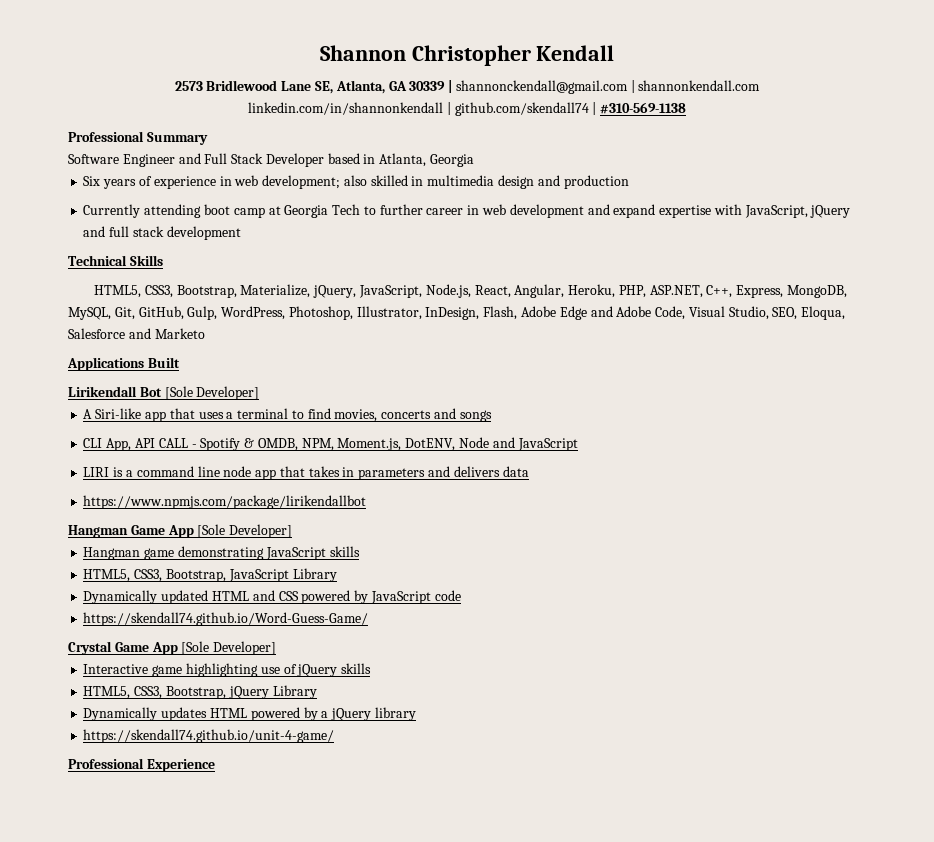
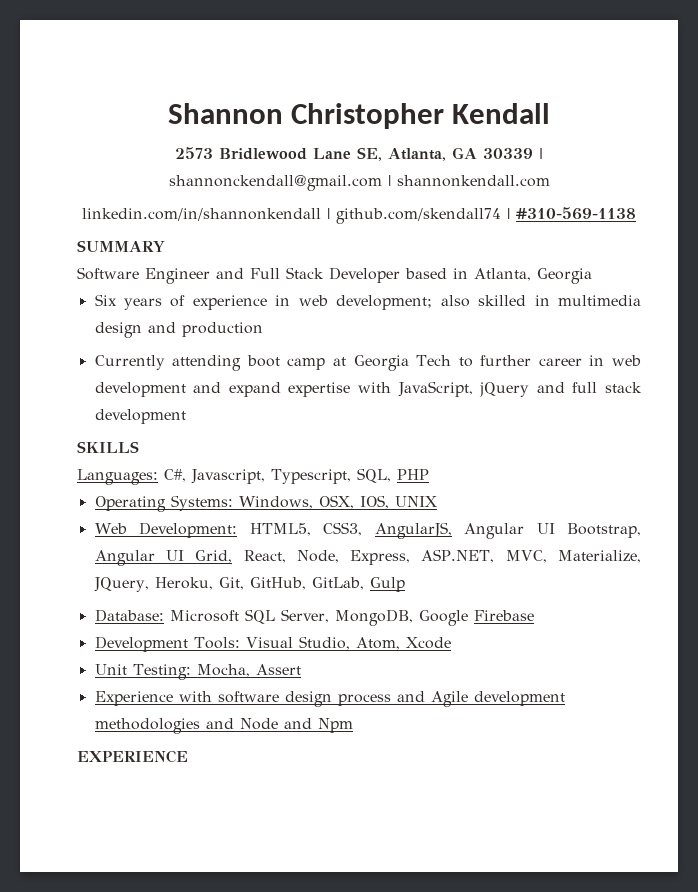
[68,131,208,145] Professional Summary -> [77,240,165,252] SUMMARY
[68,255,163,266] [94,284,848,298] [68,306,846,320] [68,328,205,339] [67,357,180,371] [68,386,260,400] [83,408,492,422] [83,437,578,451] [83,466,529,480] [83,495,367,509] [68,524,293,538] [83,546,360,560] [83,568,337,582] [83,590,461,604] [83,612,369,626] [68,641,277,655] [83,663,372,677] [83,685,317,699] [83,707,416,721] [83,729,335,743] [68,758,215,772] Technical Skills // HTML5, CSS3, Bootstrap, Materialize, jQuery, JavaScript, Node.js, React, Angular, Heroku, PHP, ASP.NET, C++, Express, MongoDB, MySQL, Git, GitHub, Gulp, WordPress, Photoshop, Illustrator, InDesign, Flash, Adobe Edge and Adobe Code, Visual Studio, SEO, Eloqua, Salesforce and Marketo // Applications Built // Lirikendall Bot [Sole Developer] // A Siri-like app that uses a terminal to find movies, concerts and songs // CLI App, API CALL - Spotify & OMDB, NPM, Moment.js, DotENV, Node and JavaScript // LIRI is a command line node app that takes in parameters and delivers data // https://www.npmjs.com/package/lirikendallbot // Hangman Game App [Sole Developer] // Hangman game demonstrating JavaScript skills // HTML5, CSS3, Bootstrap, JavaScript Library // Dynamically updated HTML and CSS powered by JavaScript code // https://skendall74.github.io/Word-Guess-Game/ // Crystal Game App [Sole Developer] // Interactive game highlighting use of jQuery skills // HTML5, CSS3, Bootstrap, jQuery Library // Dynamically updates HTML powered by a jQuery library // https://skendall74.github.io/unit-4-game/ // Professional Experience -> [77,441,139,453] [77,468,429,485] [94,495,437,512] [94,522,641,539] [94,549,641,566] [93,577,405,592] [94,609,534,626] [94,636,451,652] [94,664,301,680] [94,691,565,707] [94,718,353,734] [77,750,188,763] SKILLS // Languages: C#, Javascript, Typescript, SQL, PHP // Operating Systems: Windows, OSX, IOS, UNIX // Web Development: HTML5, CSS3, AngularJS, Angular UI Bootstrap, Angular UI Grid, React, Node, Express, ASP.NET, MVC, Materialize, JQuery, Heroku, Git, GitHub, GitLab, Gulp // Database: Microsoft SQL Server, MongoDB, Google Firebase // Development Tools: Visual Studio, Atom, Xcode // Unit Testing: Mocha, Assert // Experience with software design process and Agile development methodologies and Node and Npm // EXPERIENCE

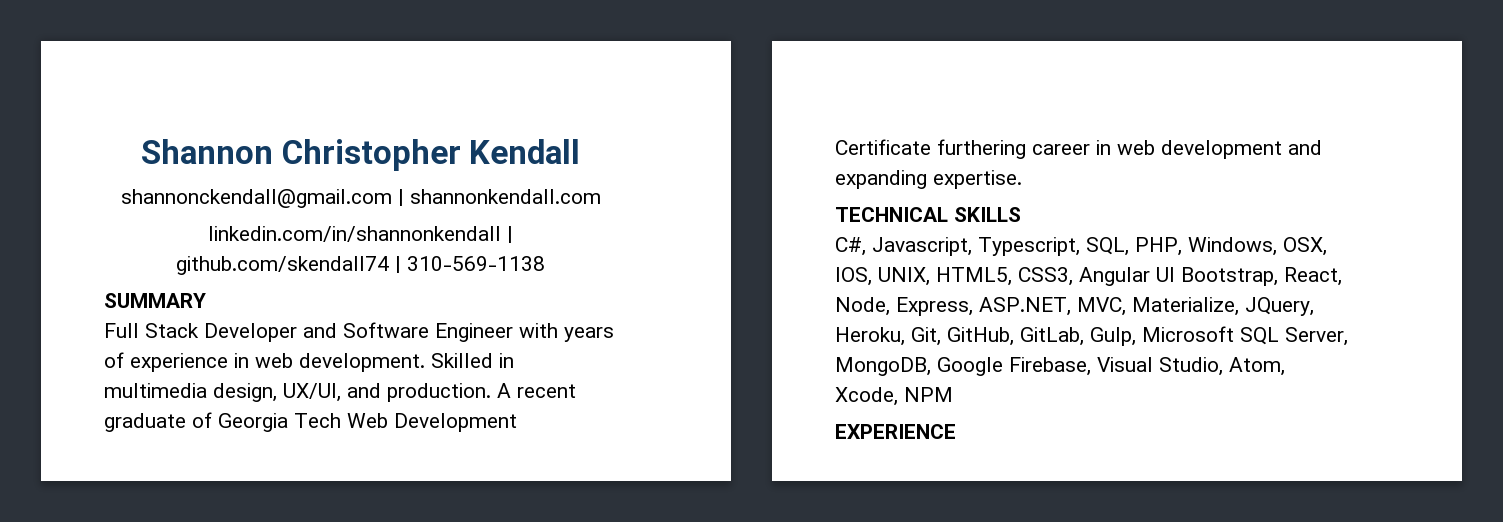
[175,147,543,161] 2573 Bridlewood Lane SE, Atlanta, GA 30339 | -> (581, 151) none
[516,207,636,220] #310-569-1138 -> [407,256,545,271] 310-569-1138
[77,267,592,284] [94,294,117,306] Software Engineer and Full Stack Developer based in Atlanta, Georgia // Six -> [104,322,558,342] Full Stack Developer and Software Engineer with
[336,295,641,310] [94,322,263,338] [94,355,532,371] development; also skilled in multimedia design and production // Currently attending boot camp at Georgia Tech to further -> [299,353,514,372] [104,383,576,402] [104,412,517,432] [835,139,1026,159] development. Skilled in multimedia design, UX/UI, and production. A recent graduate of Georgia Tech Web Development Certificate furthering
[228,381,643,397] [94,409,186,424] expand expertise with JavaScript, jQuery and full stack development // -> [835,170,1022,189] [835,207,948,222] expanding expertise. // TECHNICAL
[77,469,158,485] Languages: -> (1021, 214) none
[396,469,429,480] [94,495,437,512] [94,522,238,538] PHP // Operating Systems: Windows, OSX, IOS, UNIX // Web Development: -> [1135,237,1327,256] [835,267,930,286] PHP, Windows, OSX, IOS, UNIX,
[374,522,452,539] AngularJS, -> (1073, 276) none
[94,550,233,566] Angular UI Grid, -> (1278, 276) none
[369,577,405,592] [94,609,164,622] Gulp // Database: -> [1090,327,1136,346] Gulp,
[473,610,534,621] [94,636,451,652] [94,664,301,680] [94,691,565,707] [94,718,353,734] Firebase // Development Tools: Visual Studio, Atom, Xcode // Unit Testing: Mocha, Assert // Experience with software design process and Agile development methodologies and Node and Npm -> [1009,357,1285,376] [835,387,953,406] Firebase, Visual Studio, Atom, Xcode, NPM

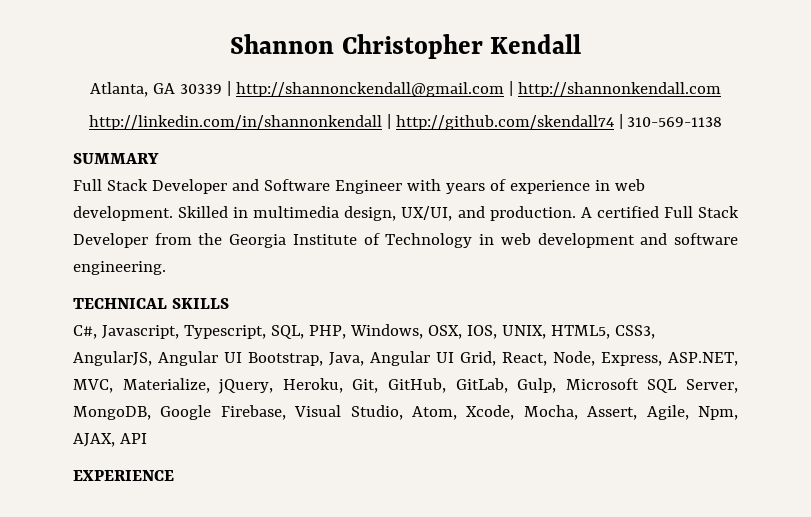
[120,189,601,208] [208,226,513,243] [176,256,389,275] shannonckendall@gmail.com | shannonkendall.com // linkedin.com/in/shannonkendall | github.com/skendall74 -> [90,81,721,97] [88,114,614,130] Atlanta, GA 30339 | http://shannonckendall@gmail.com | http://shannonkendall.com // http://linkedin.com/in/shannonkendall | http://github.com/skendall74
[517,384,576,398] [104,412,517,432] [835,139,1090,159] recent graduate of Georgia Tech Web Development Certificate furthering career -> [596,206,739,218] [73,233,473,248] certified Full Stack Developer from the Georgia Institute of Technology
[835,170,1022,189] expanding expertise. -> [674,233,739,245] [73,261,166,275] software engineering.
(1073, 276) none -> [73,351,152,366] AngularJS,
(1278, 276) none -> [329,351,496,366] Java, Angular UI Grid,
[1245,297,1314,316] JQuery, -> [218,379,274,394] jQuery,
[904,387,953,402] NPM -> [523,405,738,420] [73,433,147,447] Mocha, Assert, Agile, Npm, AJAX, API

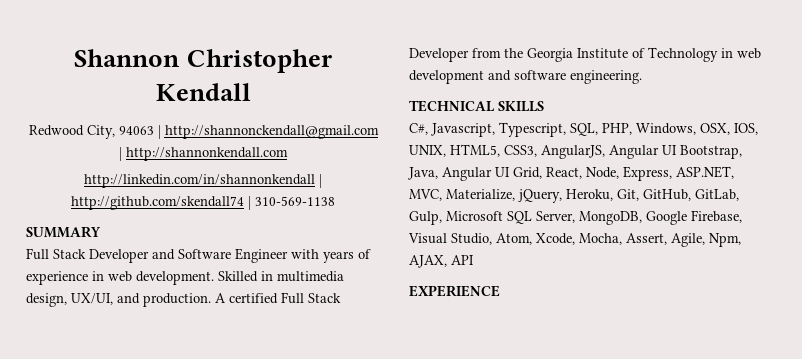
[90,82,223,97] Atlanta, GA 30339 -> [28,125,154,139] Redwood City, 94063

